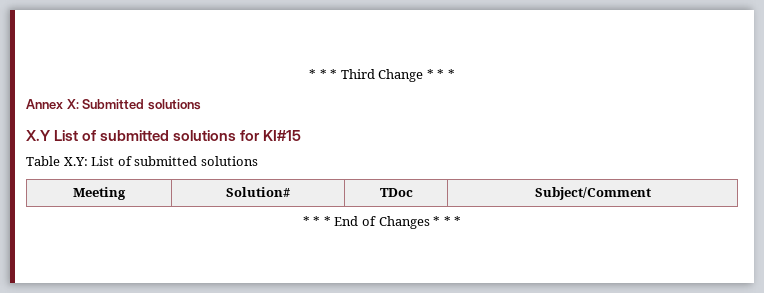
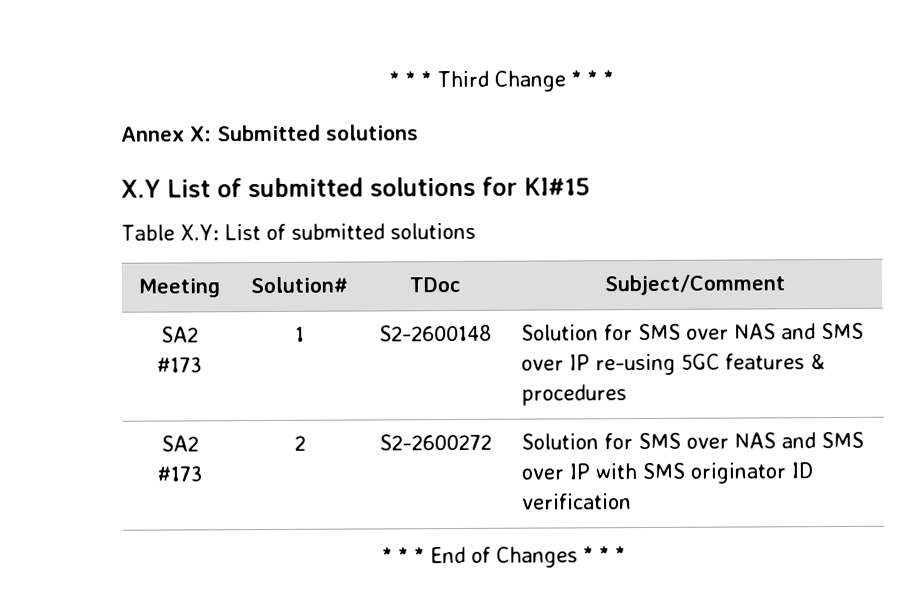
(651, 193) none -> [160,326,199,343] [157,357,202,373] [295,326,305,342] [379,324,492,342] [520,322,864,341] [520,353,826,376] [520,384,627,406] [160,435,199,452] [157,466,202,482] [294,435,306,451] [379,433,492,451] [520,431,864,450] [520,462,813,484] [521,493,632,510] // SA2 #173 | 1 | S2-2600148 | Solution for SMS over NAS and SMS over IP re-using 5GC features & procedures // SA2 #173 | 2 | S2-2600272 | Solution for SMS over NAS and SMS over IP with SMS originator ID verification

